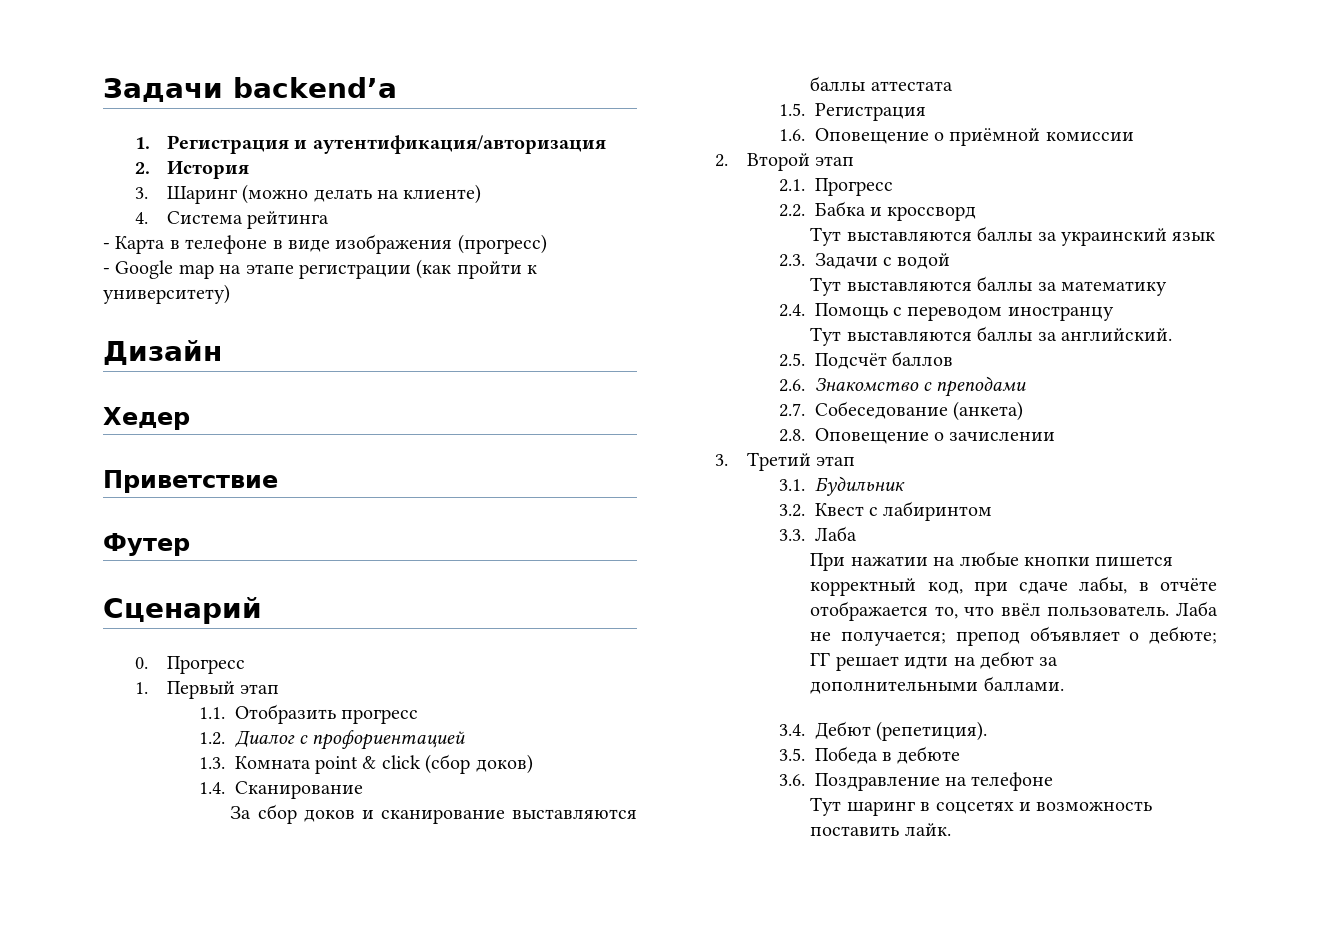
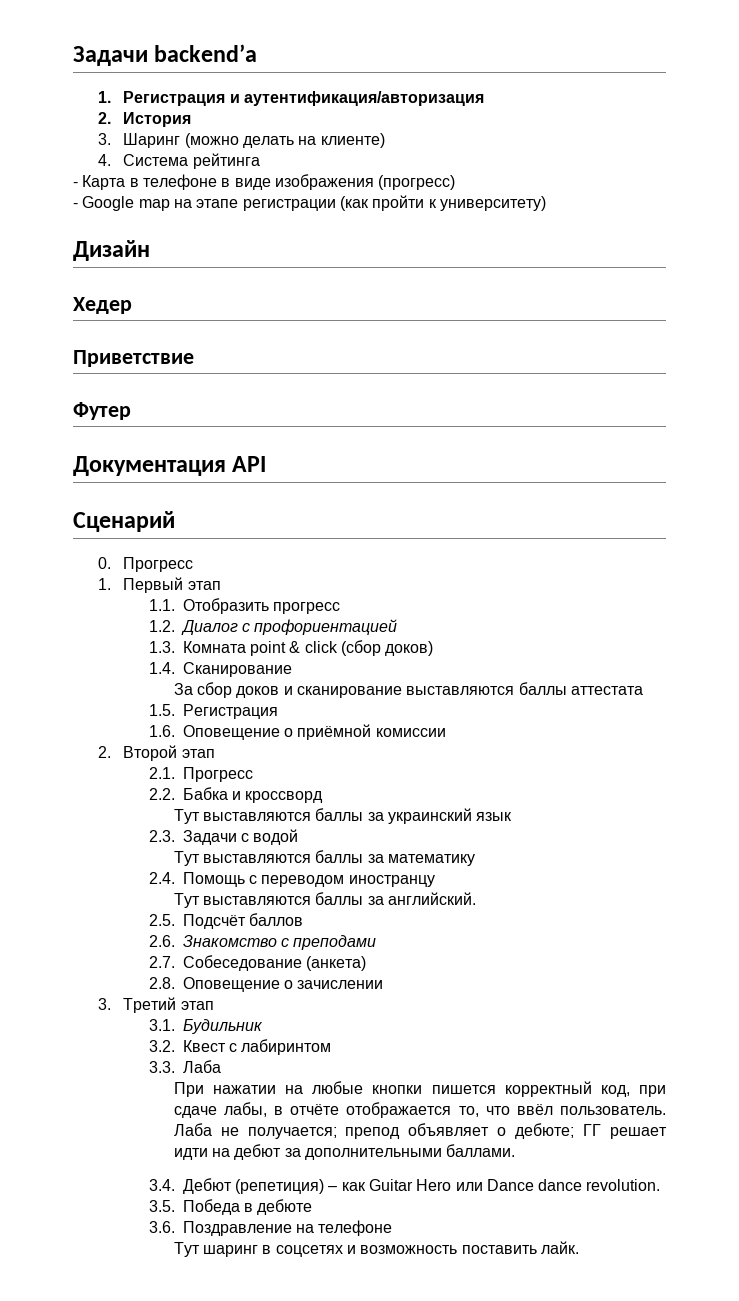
(190, 544) none -> [73,456,267,476] // Документация API
[875,721,987,741] (репетиция). -> [234,1179,661,1194] (репетиция) – как Guitar Hero или Dance dance revolution.

